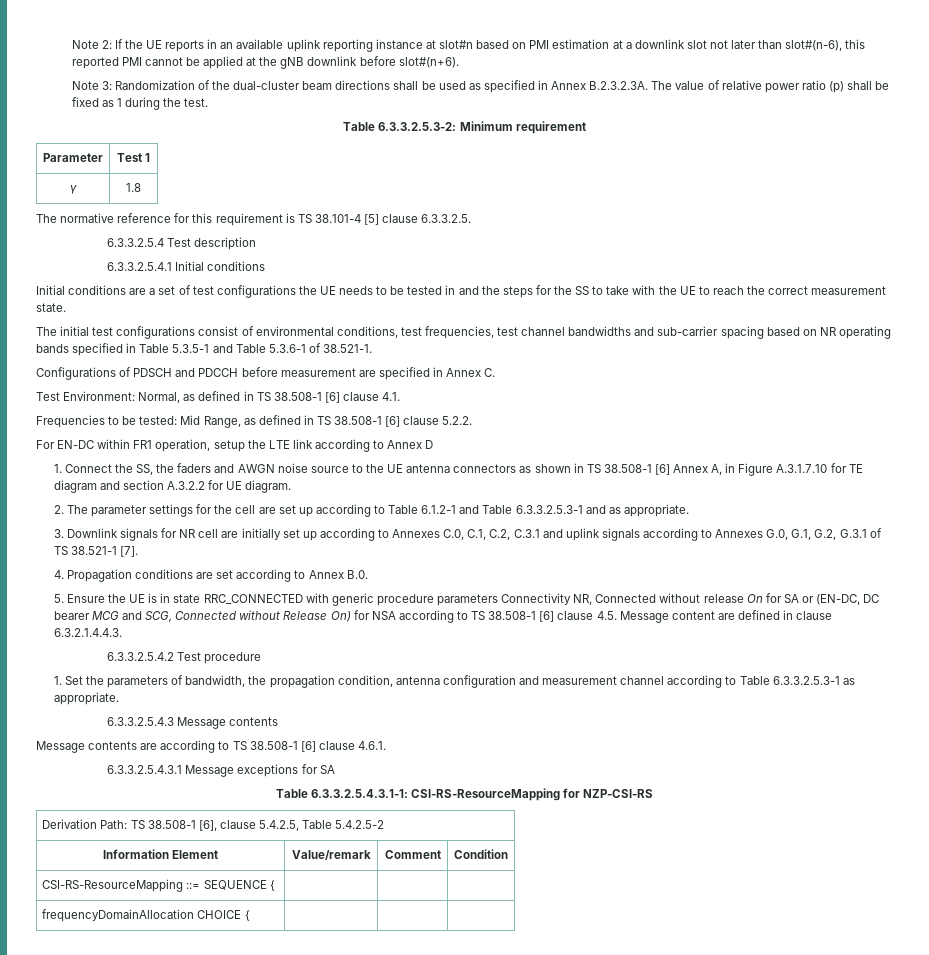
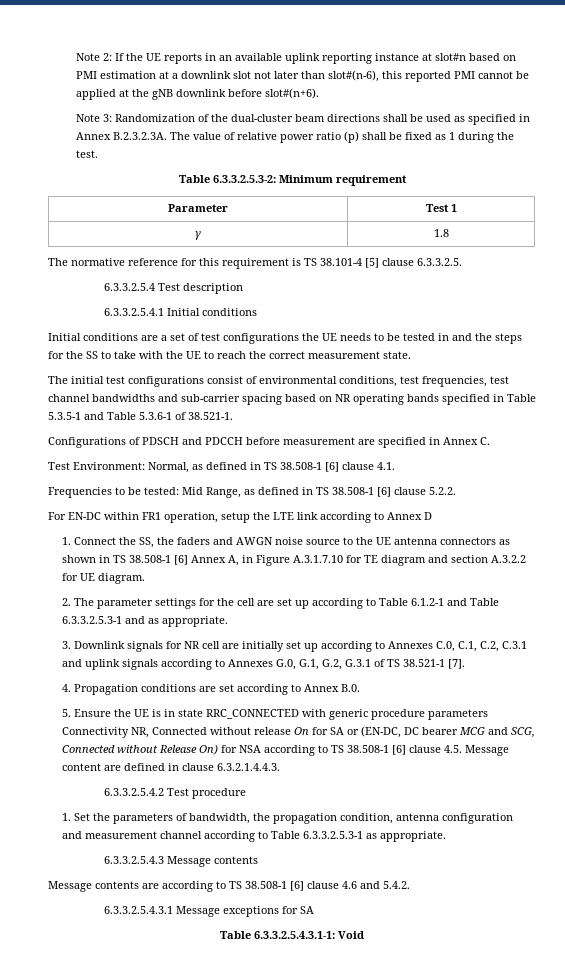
[357,741,386,750] 4.6.1. -> [342,881,410,889] 4.6 and 5.4.2.
[411,788,654,801] [42,819,385,831] [102,849,219,859] [291,850,371,861] [384,850,441,859] [454,849,508,859] [42,879,275,892] [42,909,250,922] CSI-RS-ResourceMapping for NZP-CSI-RS // Derivation Path: TS 38.508-1 [6], clause 5.4.2.5, Table 5.4.2.5-2 // Information Element | Value/remark | Comment | Condition // CSI-RS-ResourceMapping ::= SEQUENCE { | | | // frequencyDomainAllocation CHOICE { | | | -> [338,931,364,939] Void

